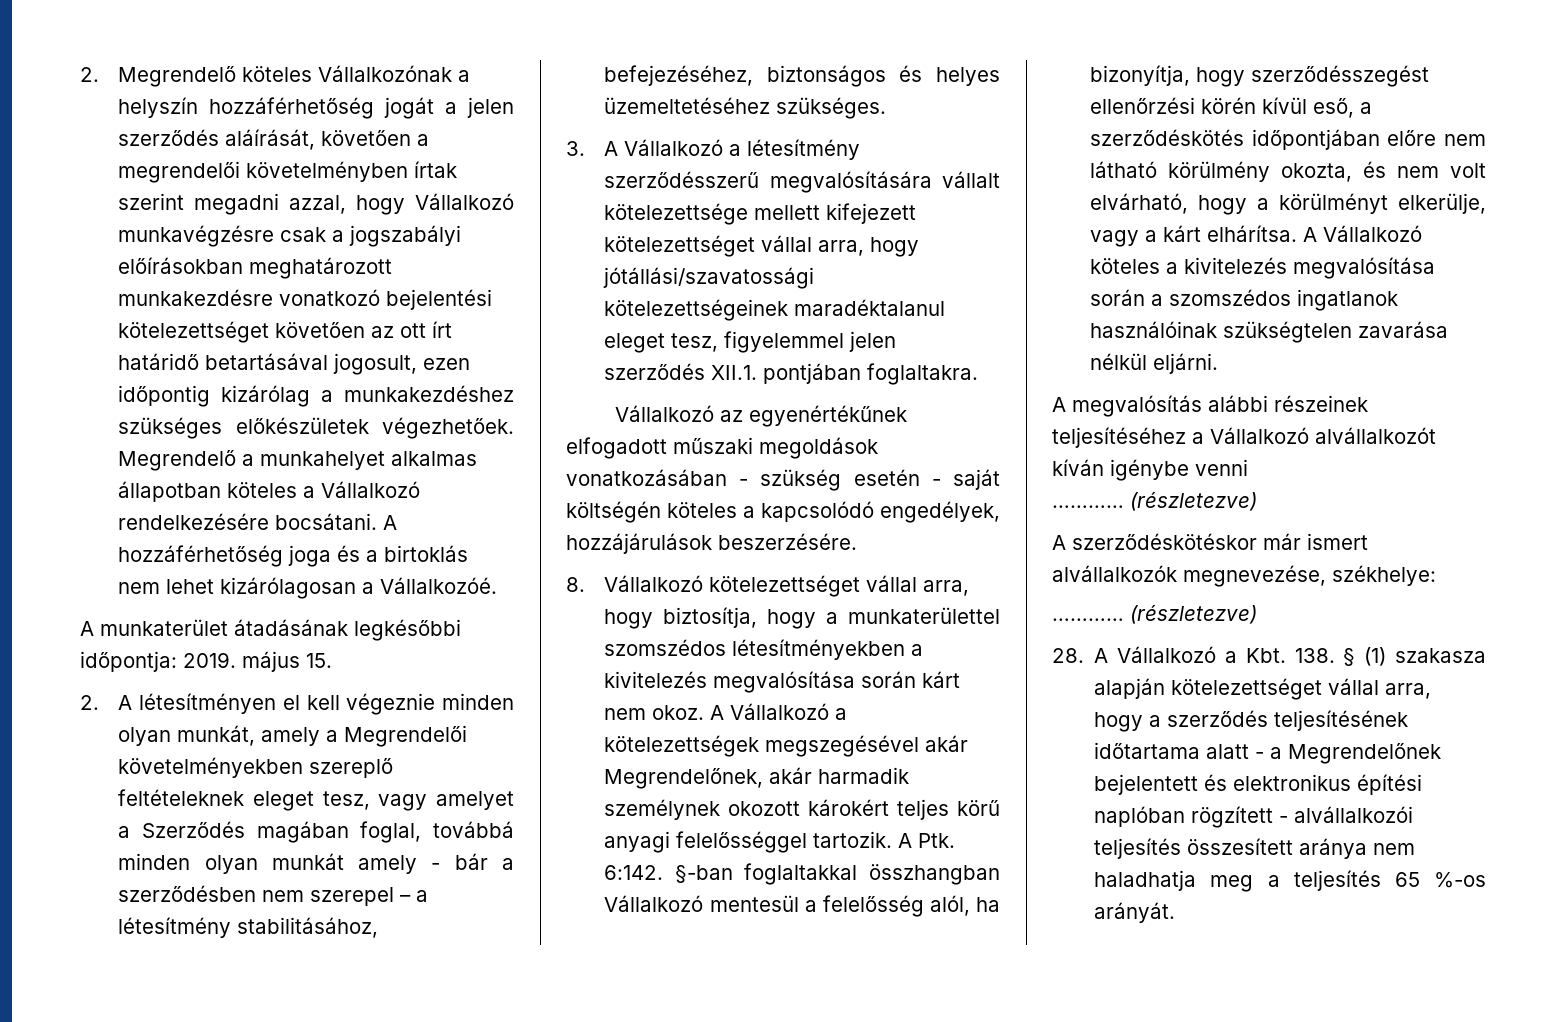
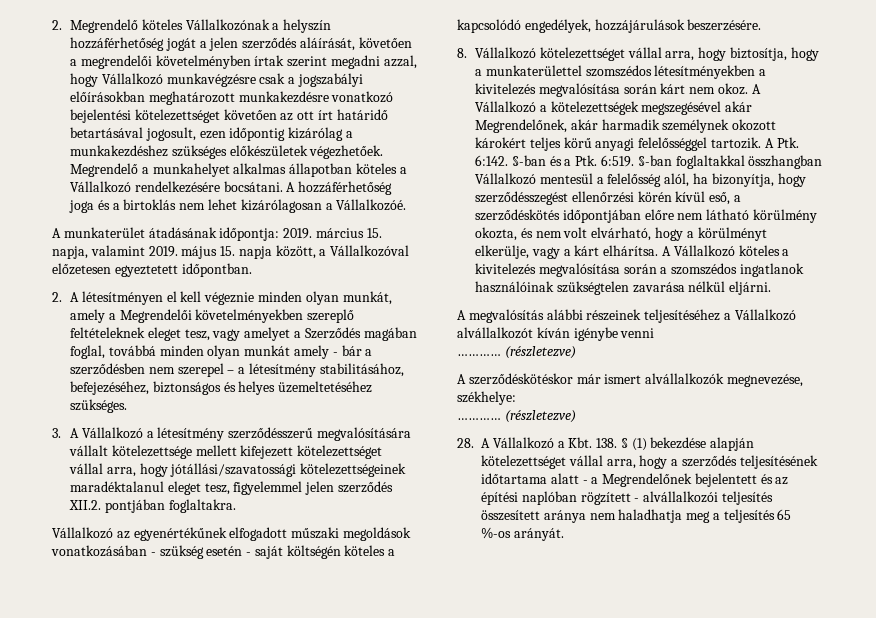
[354,619,461,641] legkésőbbi -> (217, 232) none
[242,651,332,672] május 15. -> [315,228,382,238] [52,245,410,259] [52,263,252,277] március 15. napja, valamint 2019. május 15. napja között, a Vállalkozóval előzetesen egyeztetett időpontban.
[711,365,758,380] XII.1. -> [69,500,102,510] XII.2.
(733, 874) none -> [549,155,672,167] és a Ptk. 6:519. §-ban
[1395,648,1486,663] szakasza -> [650,437,707,449] bekezdése
[1233,774,1352,791] elektronikus -> [775,477,789,485] az

